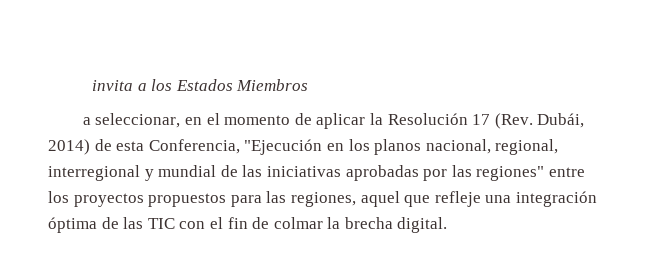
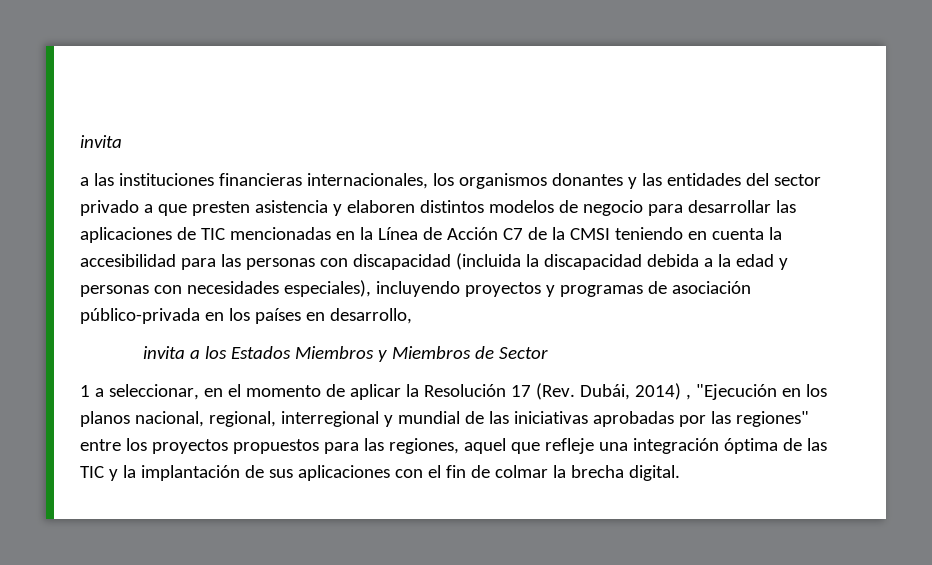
[92,80,134,91] invita -> [80,135,122,148] [80,173,821,189] [80,200,796,216] [80,227,782,243] [80,253,788,270] [80,280,751,297] [80,308,412,324] [142,346,185,359] invita // a las instituciones financieras internacionales, los organismos donantes y las entidades del sector privado a que presten asistencia y elaboren distintos modelos de negocio para desarrollar las aplicaciones de TIC mencionadas en la Línea de Acción C7 de la CMSI teniendo en cuenta la accesibilidad para las personas con discapacidad (incluida la discapacidad debida a la edad y personas con necesidades especiales), incluyendo proyectos y programas de asociación público-privada en los países en desarrollo, // invita
(309, 85) // -> [377,346,548,362] [80,385,90,397] y Miembros de Sector // 1
[94,139,240,154] de esta Conferencia, -> [685,394,691,400] ,
(175, 223) none -> [108,465,390,481] y la implantación de sus aplicaciones

